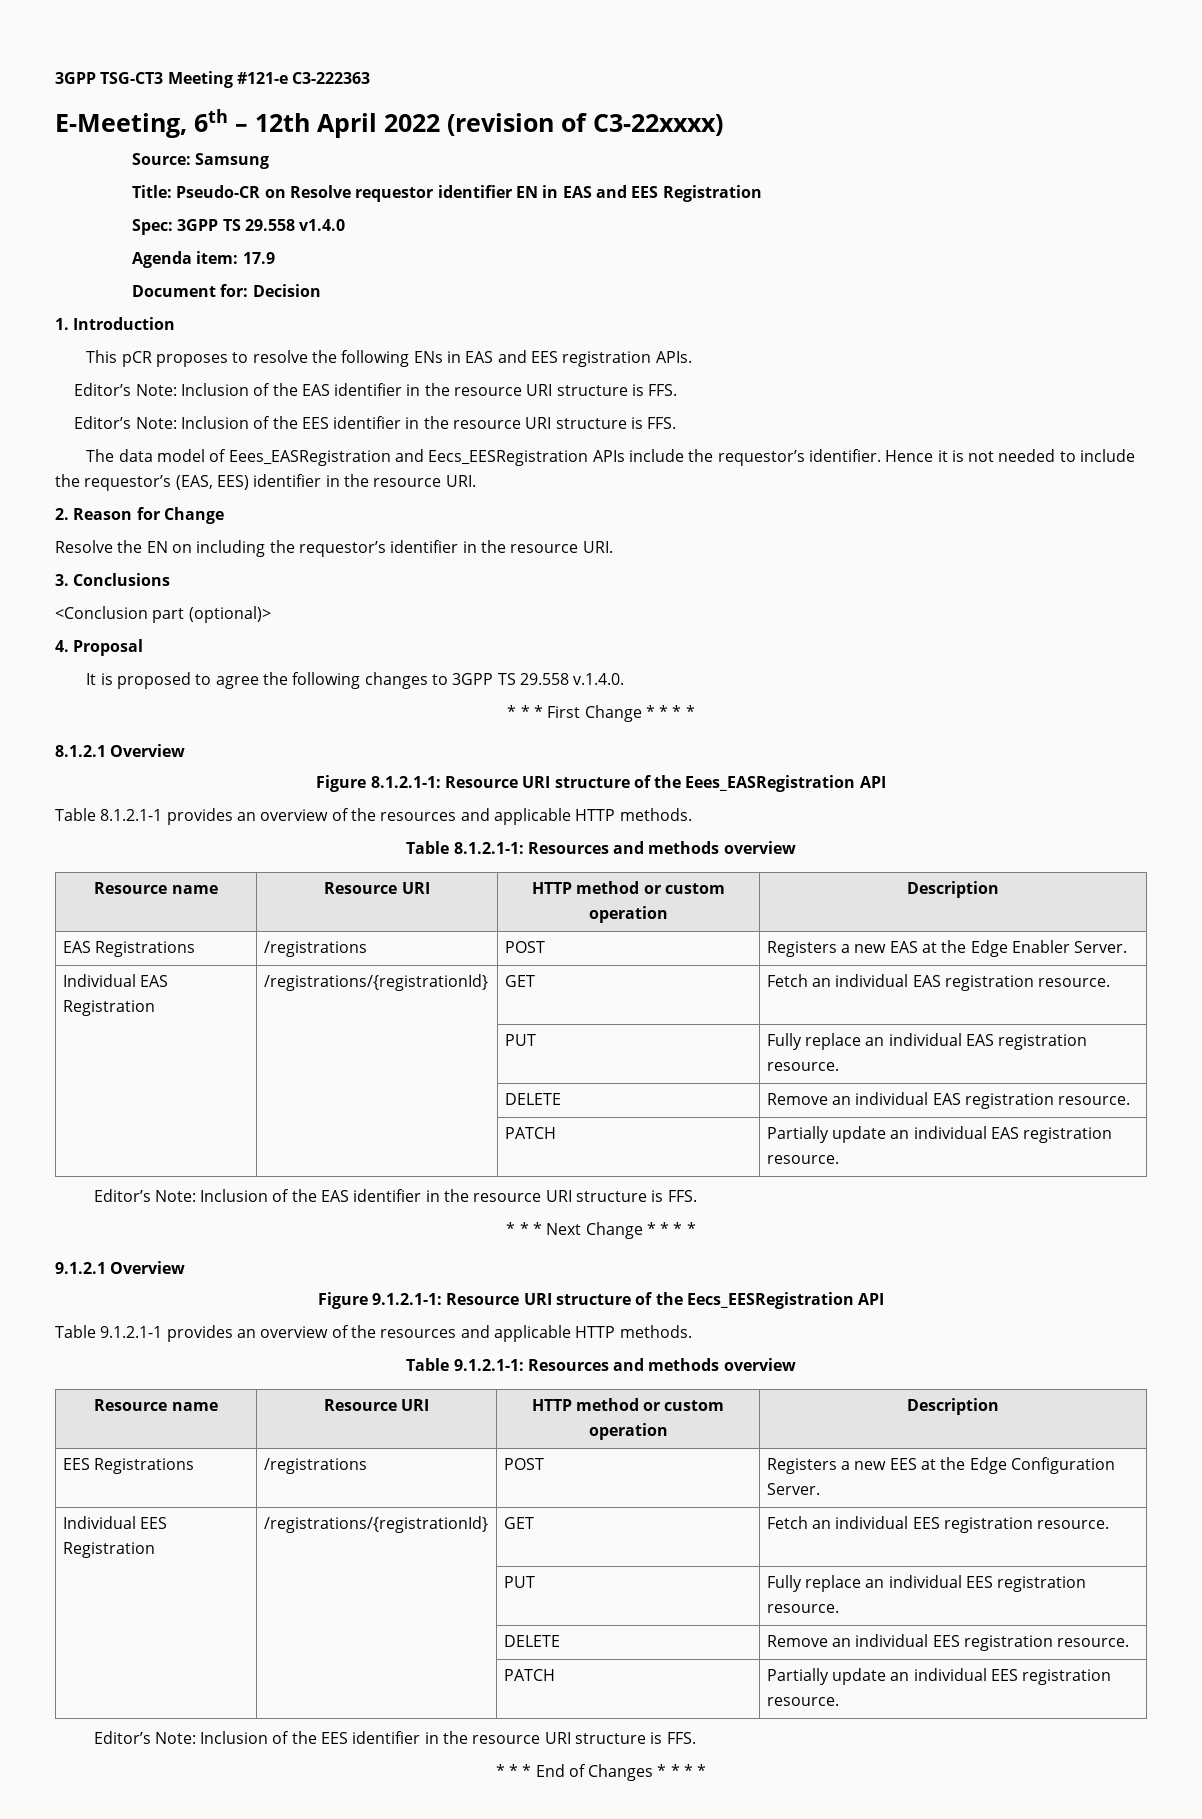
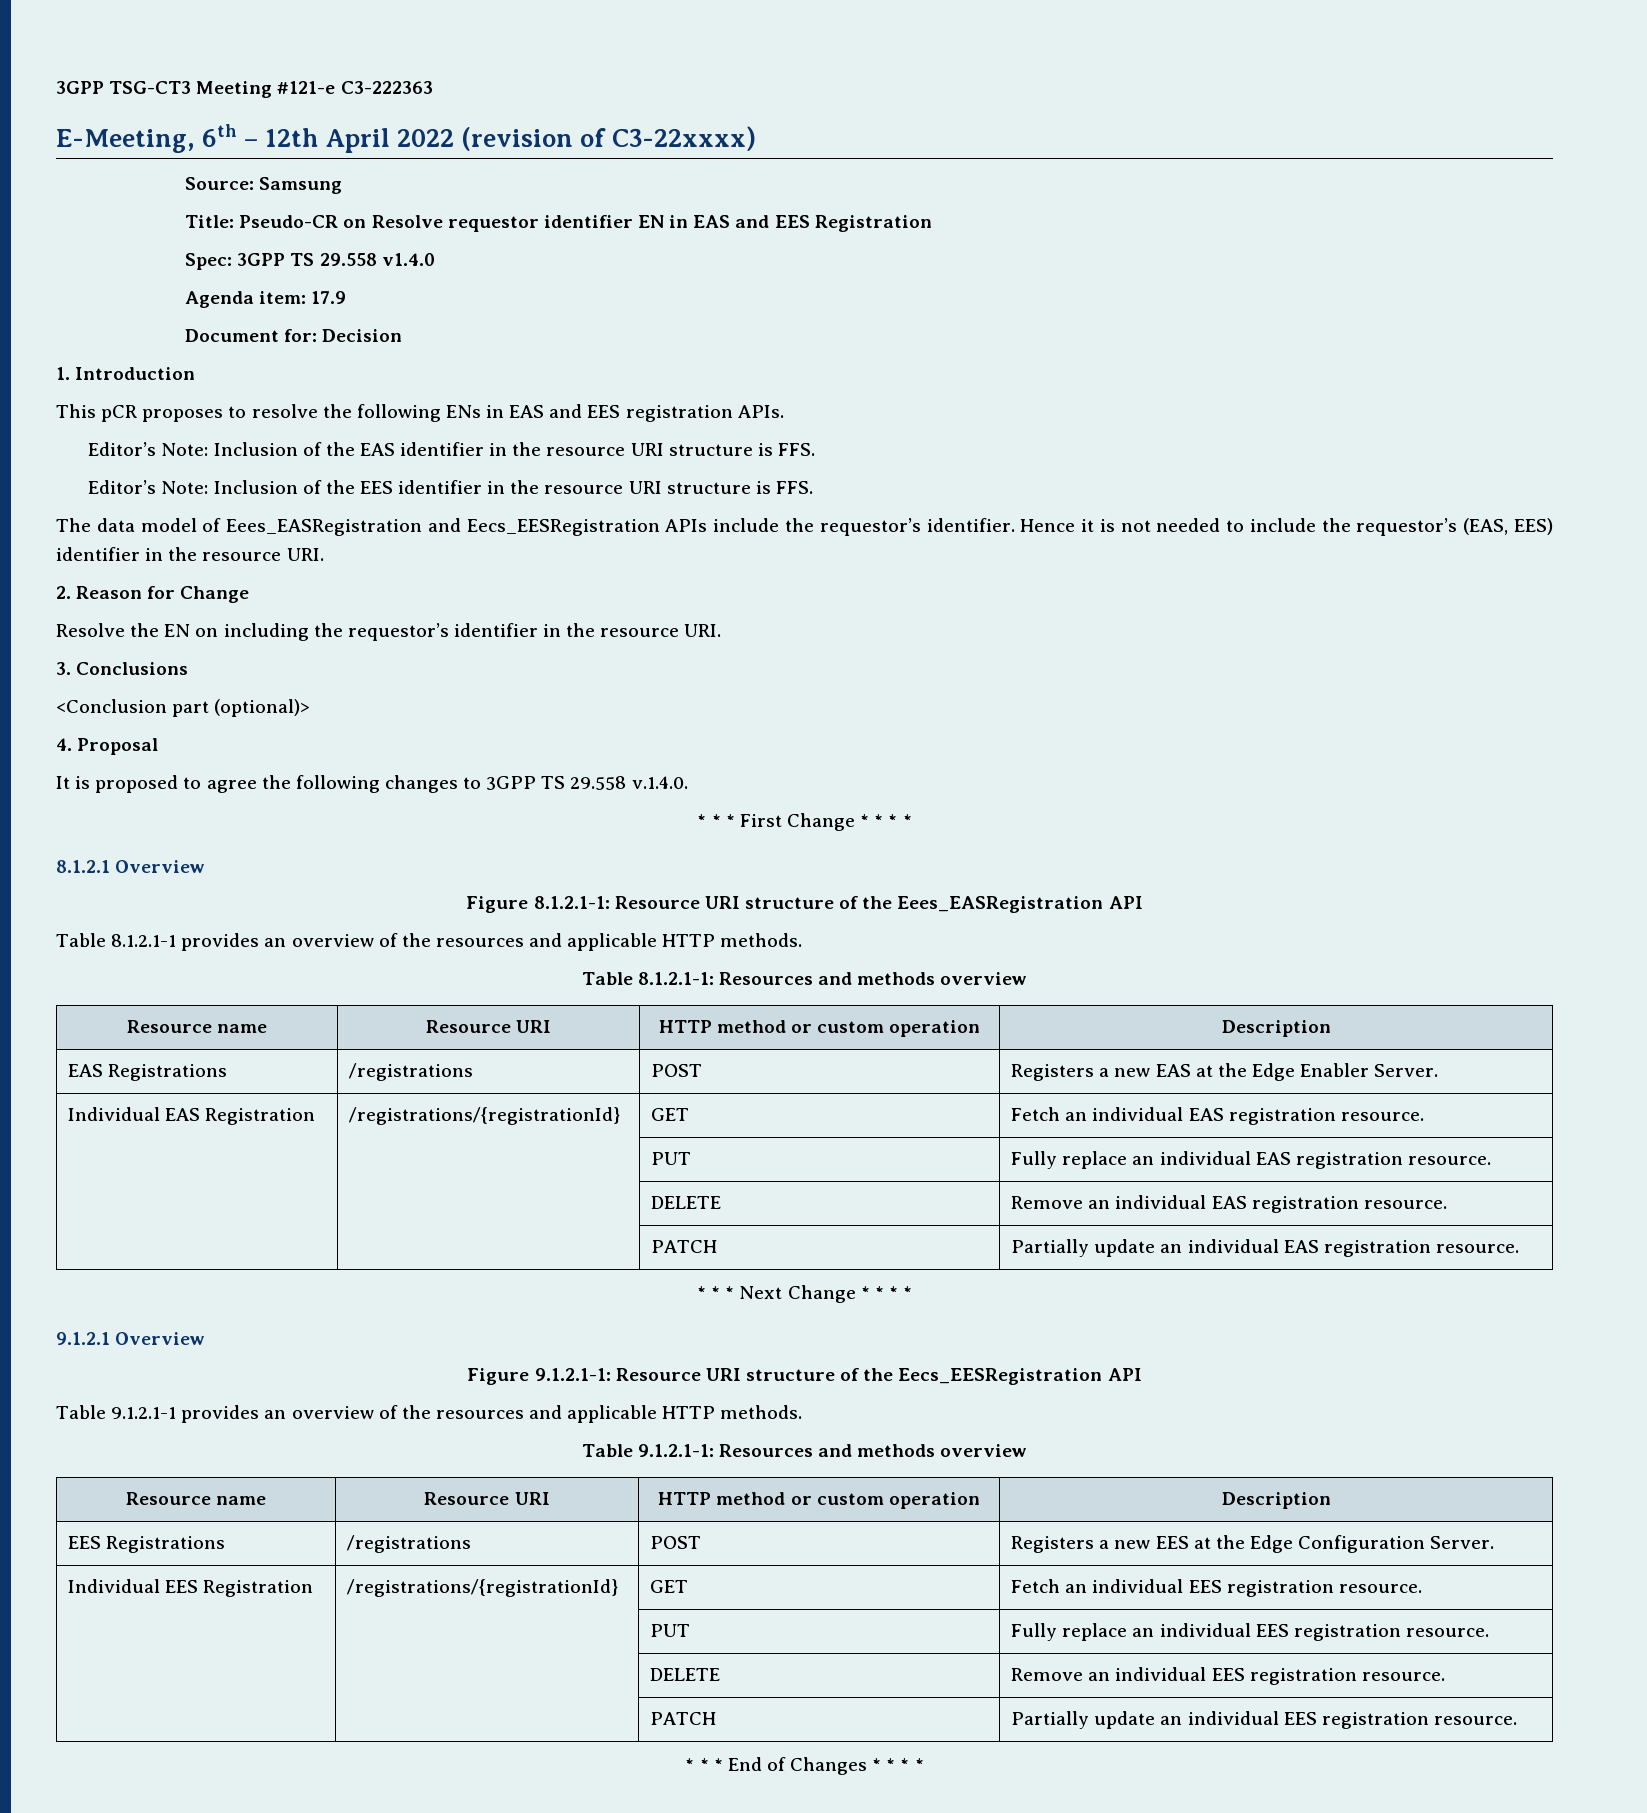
[93,1189,697,1202] // Editor’s Note: Inclusion of the EAS identifier in the resource URI structure is FFS. -> (1519, 1248) none
[93,1731,696,1744] // Editor’s Note: Inclusion of the EES identifier in the resource URI structure is FFS. -> (1517, 1720) none

